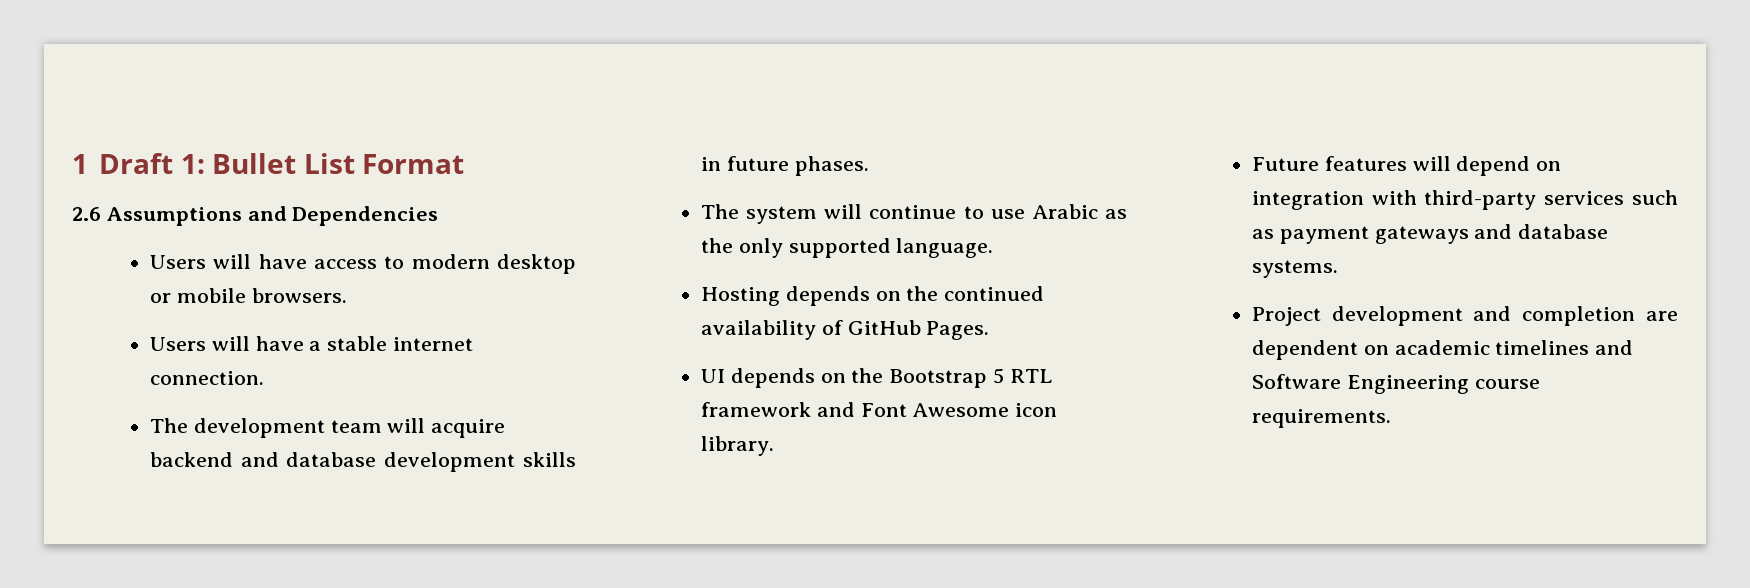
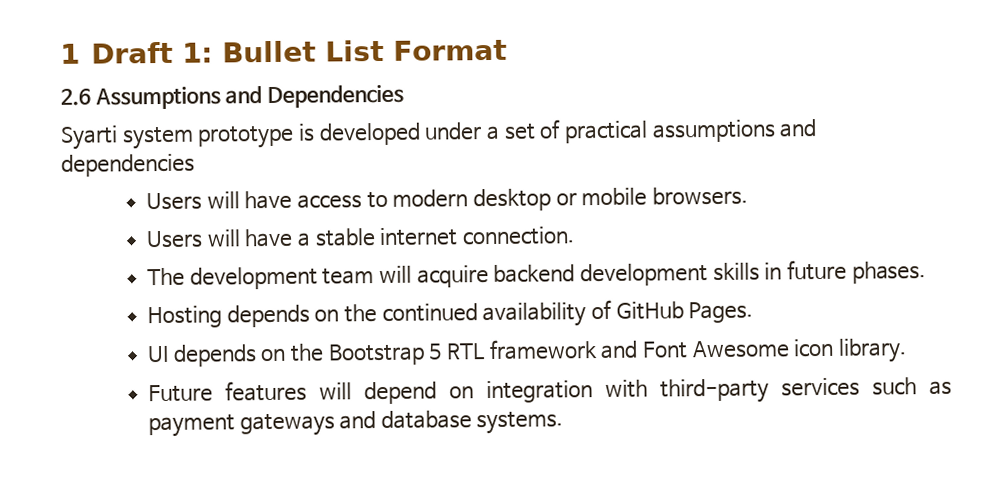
(439, 216) none -> [60,119,818,150] [61,153,195,177] // Syarti system prototype is developed under a set of practical assumptions and dependencies
[240,452,377,467] and database -> (576, 273) none
[700,204,1127,224] [700,238,994,258] // The system will continue to use Arabic as the only supported language. -> (927, 272) none
[1251,306,1678,326] [1251,340,1634,360] [1251,374,1540,394] [1251,409,1391,428] // Project development and completion are dependent on academic timelines and Software Engineering course requirements. -> (564, 423) none

